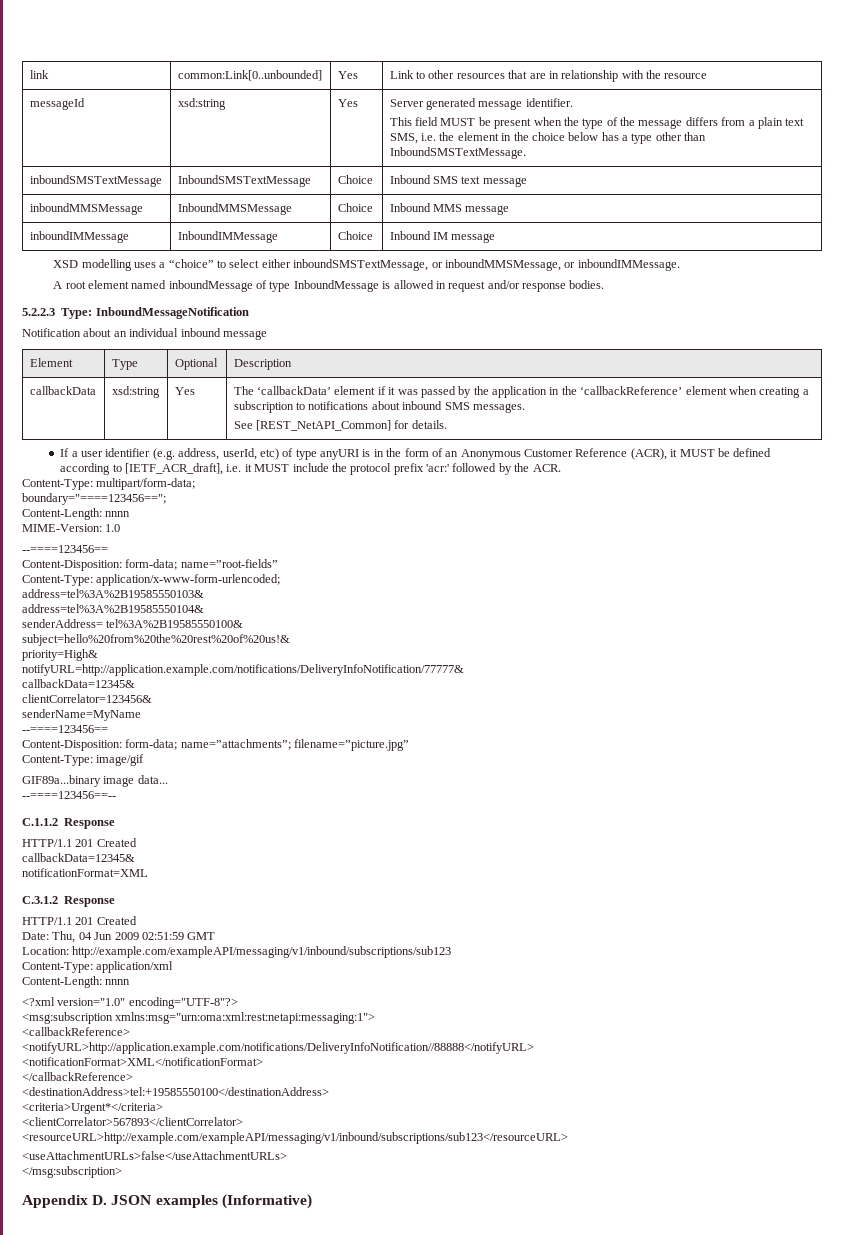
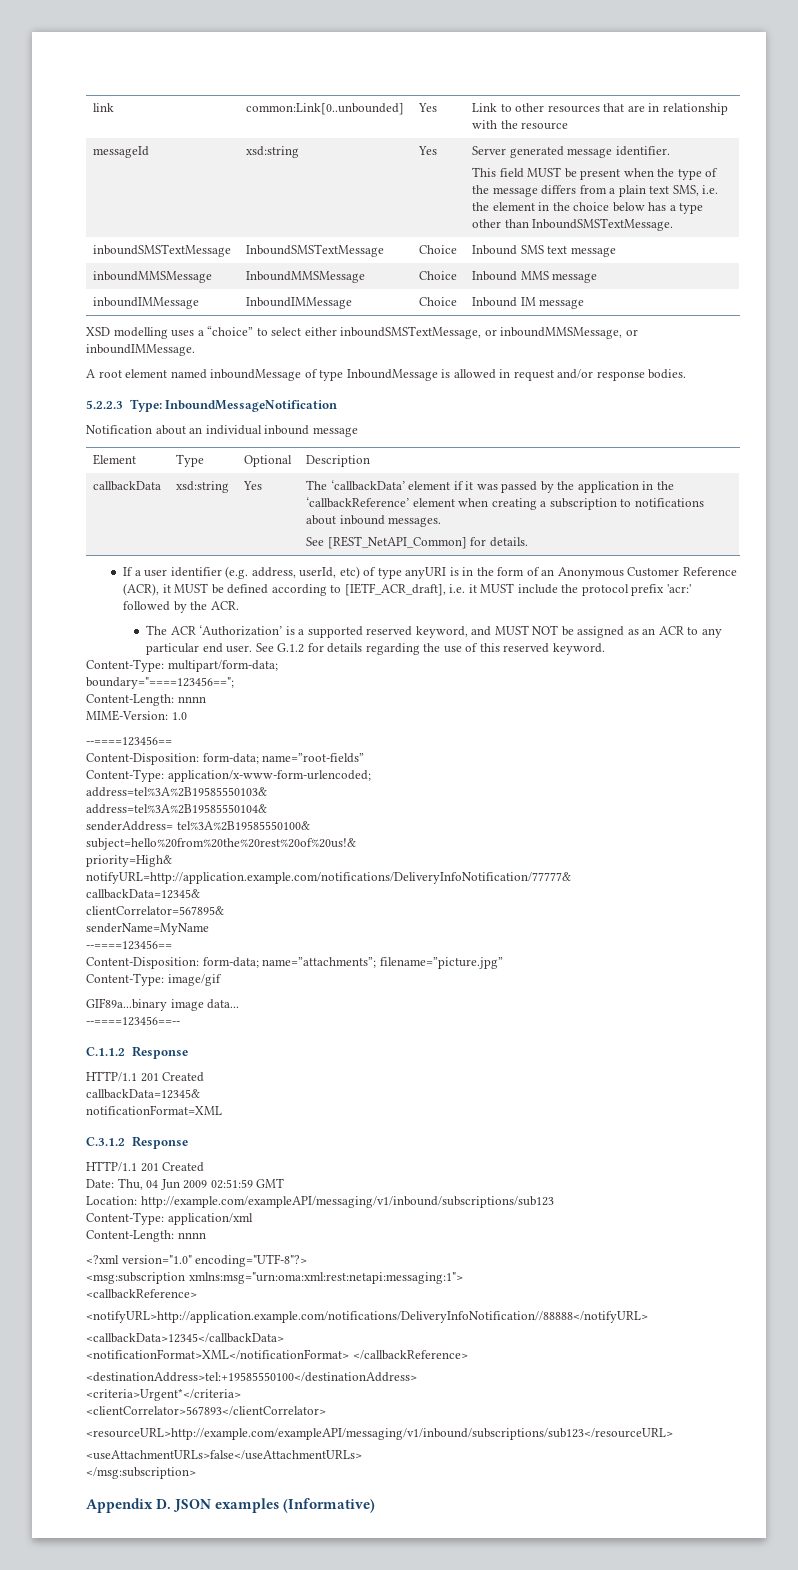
[444,402,470,410] SMS -> (385, 520) none
(561, 468) none -> [146,625,722,638] [146,643,605,655] // The ACR ‘Authorization’ is a supported reserved keyword, and MUST NOT be assigned as an ACR to any particular end user. See G.1.2 for details regarding the use of this reserved keyword.
[22,694,152,703] clientCorrelator=123456& -> [86,906,224,915] clientCorrelator=567895&
(534, 1048) none -> [86,1333,284,1343] // <callbackData>12345</callbackData>
(263, 1061) // -> (349, 1354) none

